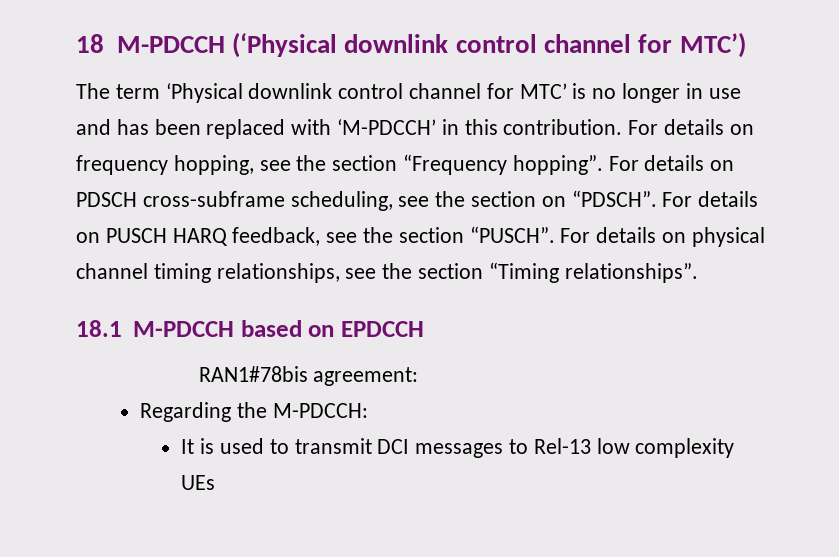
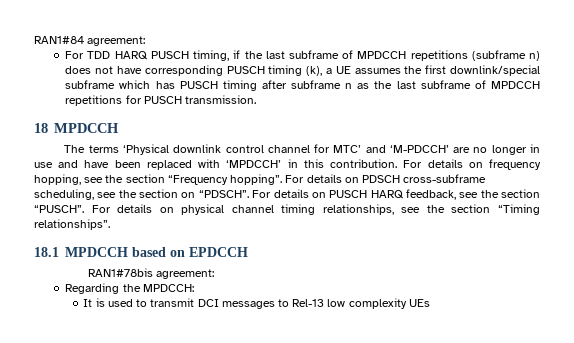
[76,32,746,58] 18 M-PDCCH (‘Physical downlink control channel for MTC’) -> [34,36,146,46] [65,50,540,61] [65,65,540,76] [65,80,541,91] [65,95,256,106] [34,123,119,133] RAN1#84 agreement: // For TDD HARQ PUSCH timing, if the last subframe of MPDCCH repetitions (subframe n) does not have corresponding PUSCH timing (k), a UE assumes the first downlink/special subframe which has PUSCH timing after subframe n as the last subframe of MPDCCH repetitions for PUSCH transmission. // 18 MPDCCH
[115,84,160,99] term -> [88,145,119,153] terms
[572,83,587,99] is -> [365,145,471,153] and ‘M-PDCCH’ are
[116,119,149,135] has -> [84,160,110,168] have
[337,119,437,135] ‘M-PDCCH’ -> [226,160,282,168] ‘MPDCCH’
[132,321,234,337] M-PDCCH -> [65,247,128,257] MPDCCH
[273,403,369,418] M-PDCCH: -> [142,284,194,292] MPDCCH:

